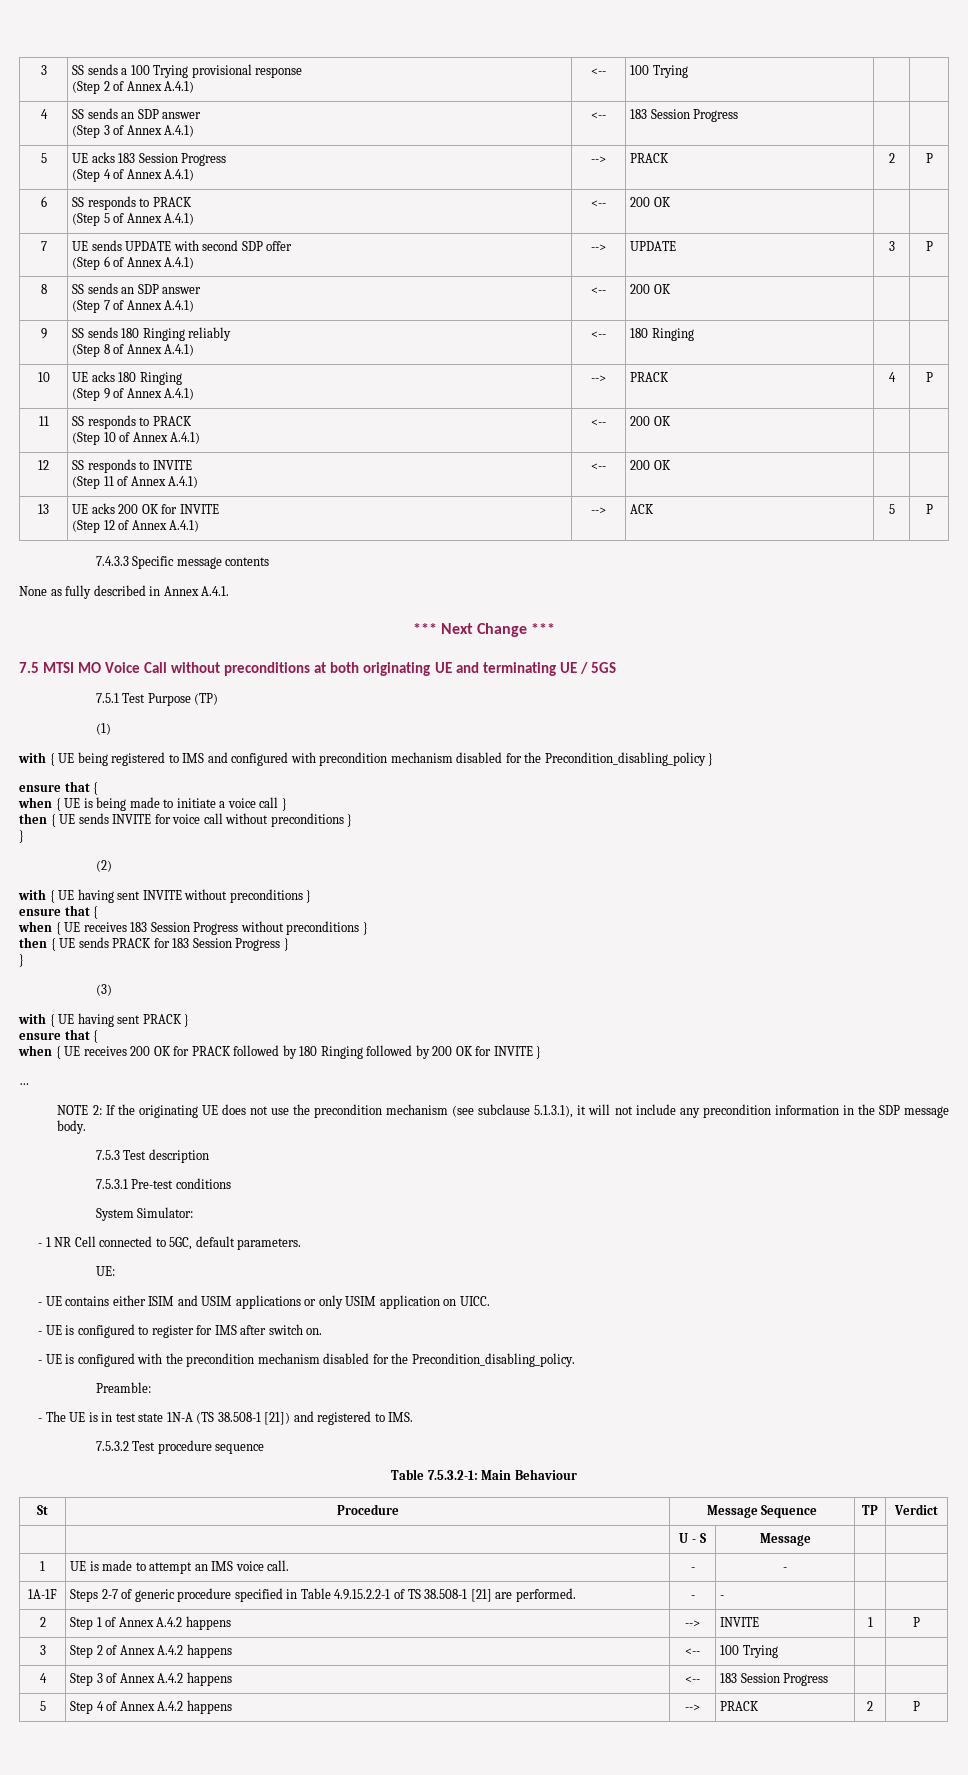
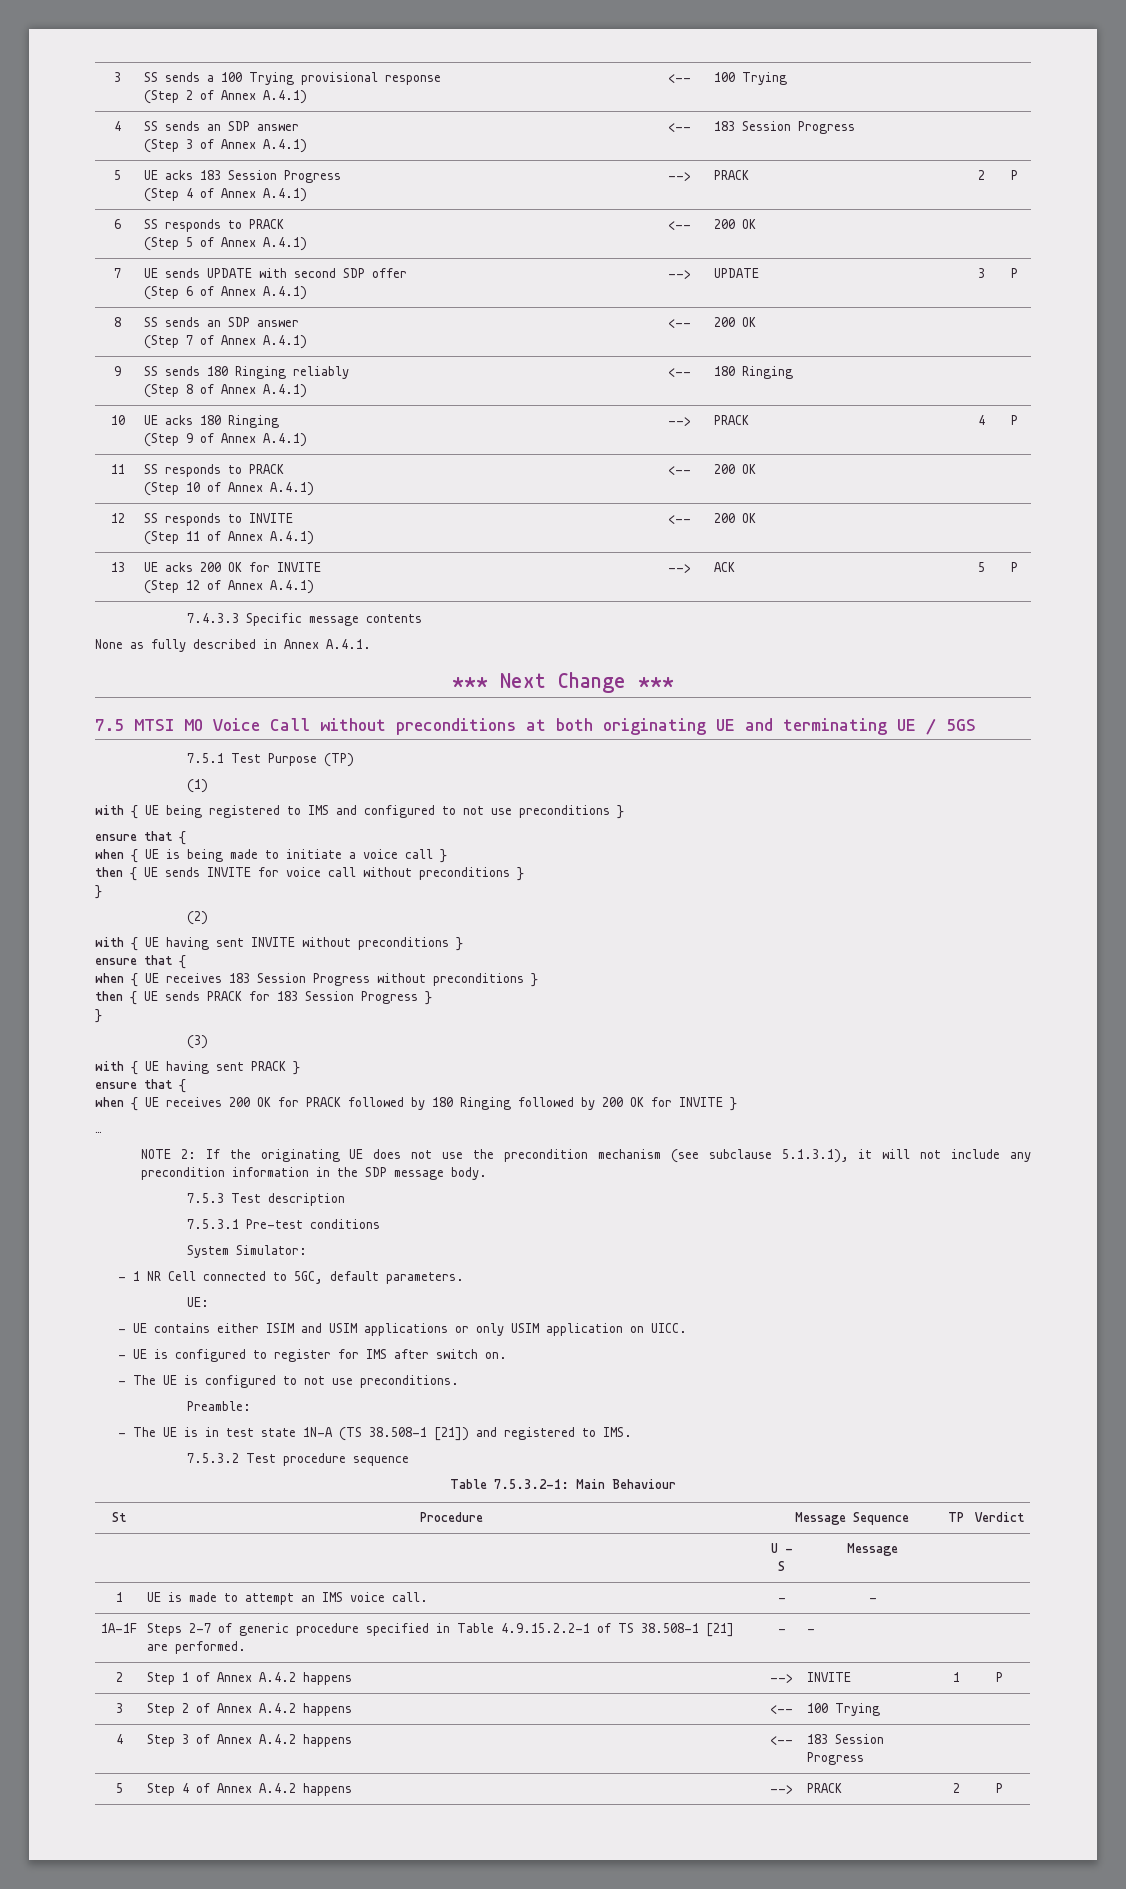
[290,752,706,766] with precondition mechanism disabled for the Precondition_disabling_policy -> [442,805,610,818] to not use preconditions
[45,1353,575,1367] UE is configured with the precondition mechanism disabled for the Precondition_disabling_policy. -> [132,1375,459,1388] The UE is configured to not use preconditions.

